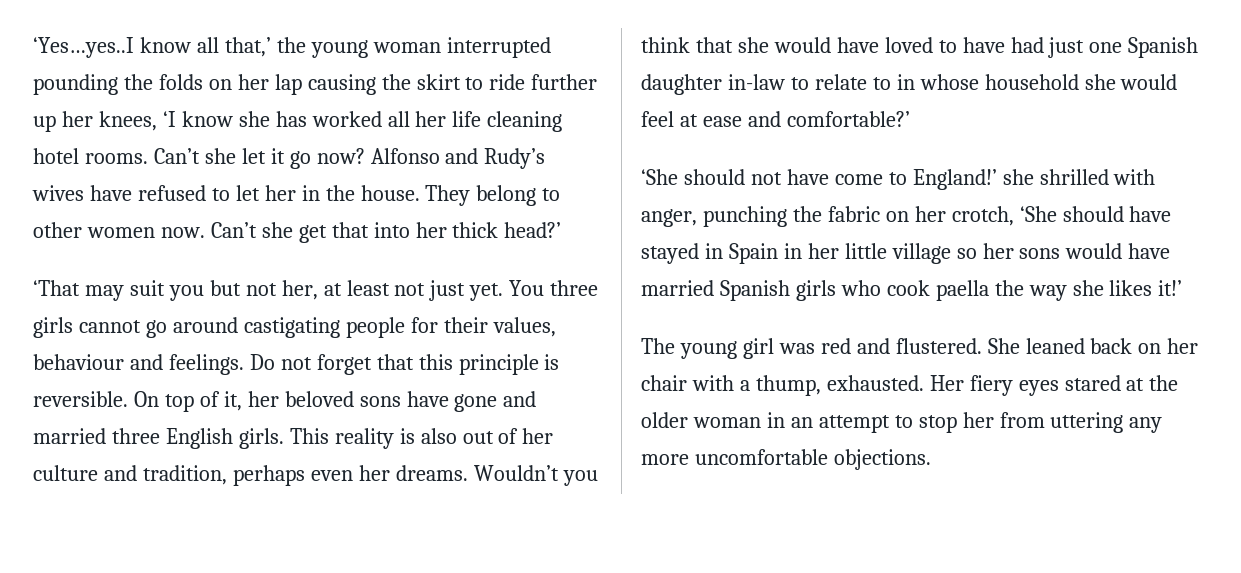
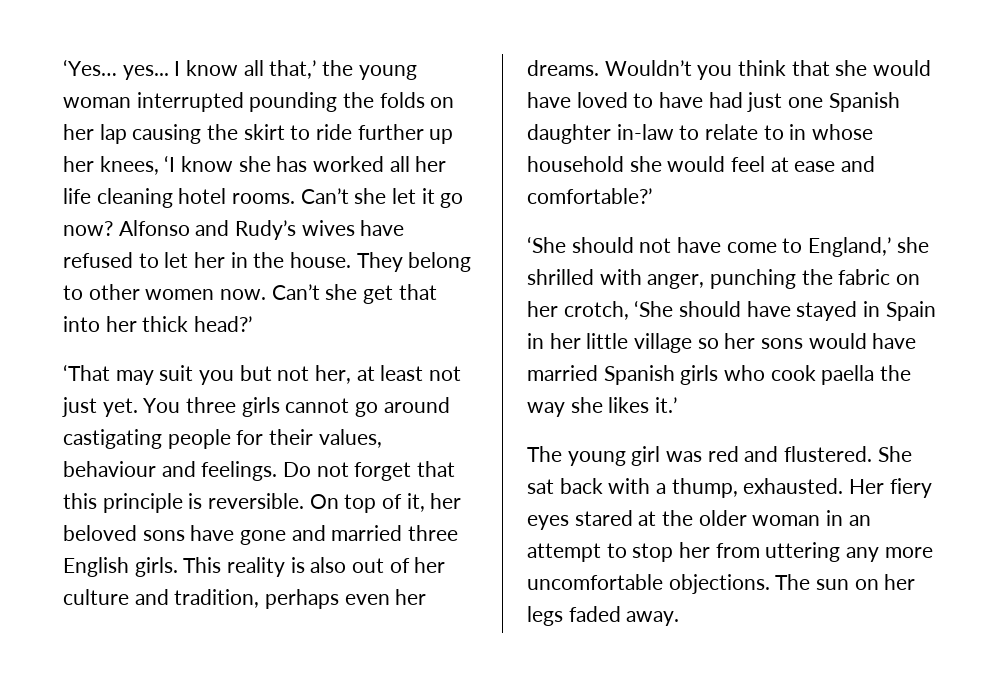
[33,37,134,58] ‘Yes…yes..I -> [63,59,181,80] ‘Yes… yes... I
[912,169,997,190] England!’ -> [808,237,892,257] England,’
[1158,280,1183,296] it!’ -> [655,397,678,413] it.’
[1025,338,1199,354] [641,375,687,391] leaned back on her chair -> [527,478,603,494] sat back
(931, 459) none -> [775,574,916,590] [527,606,680,626] The sun on her legs faded away.

